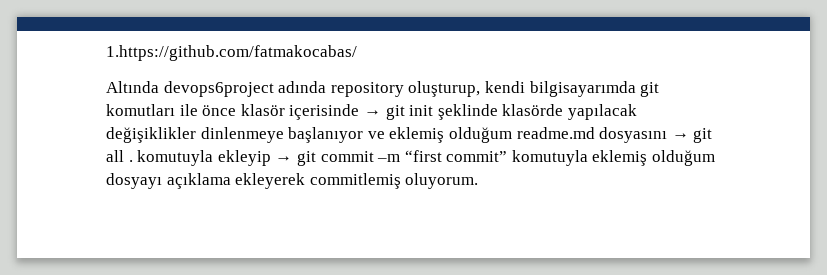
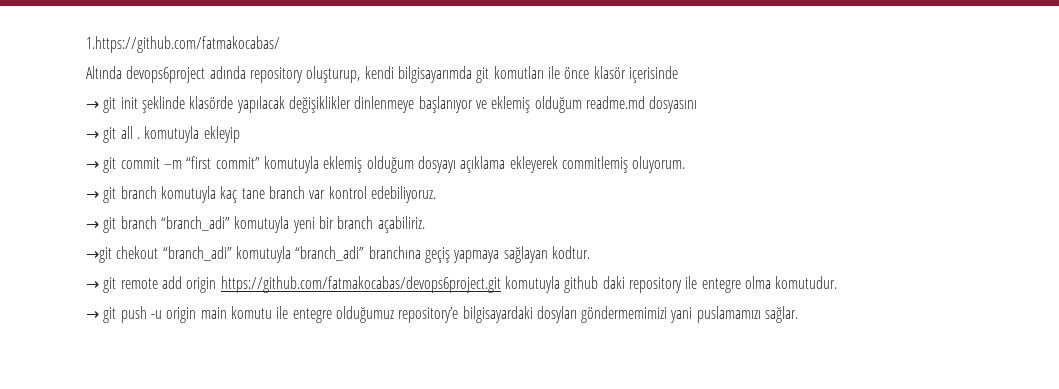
(360, 112) none -> (678, 74) //
(668, 135) none -> (698, 104) //
(271, 158) none -> (240, 134) //
(479, 181) none -> [86,186,436,203] [86,216,425,233] [86,246,590,263] [86,276,838,293] [86,306,799,323] // → git branch komutuyla kaç tane branch var kontrol edebiliyoruz. // → git branch “branch_adi” komutuyla yeni bir branch açabiliriz. // →git chekout “branch_adi” komutuyla “branch_adi” branchına geçiş yapmaya sağlayan kodtur. // → git remote add origin https://github.com/fatmakocabas/devops6project.git komutuyla github daki repository ile entegre olma komutudur. // → git push -u origin main komutu ile entegre olduğumuz repository’e bilgisayardaki dosyları göndermemimizi yani puslamamızı sağlar.

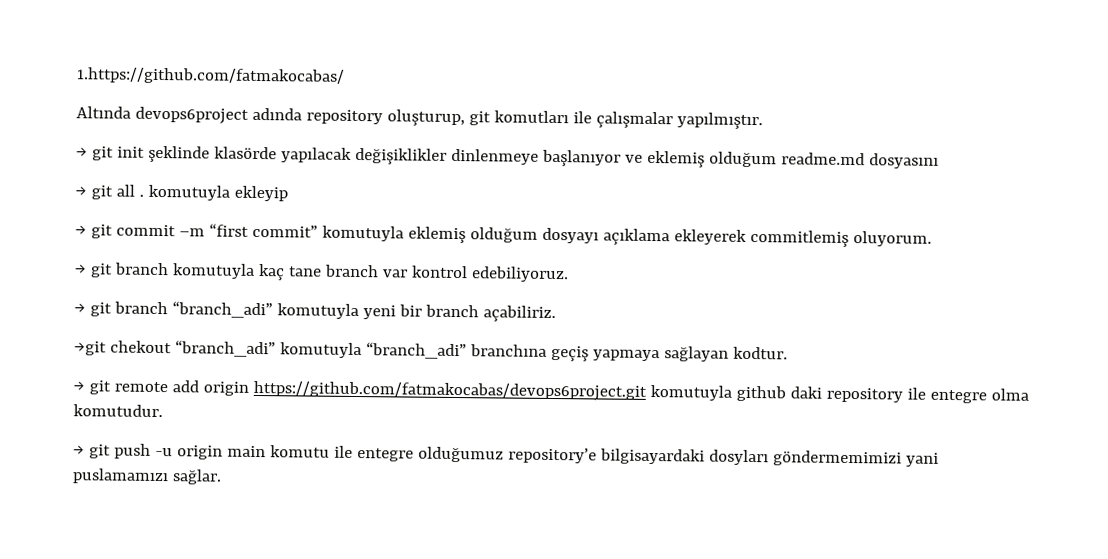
[364,66,472,83] kendi bilgisayarımda -> (465, 118) none
[564,66,678,83] önce klasör içerisinde -> [595,111,763,130] çalışmalar yapılmıştır.

